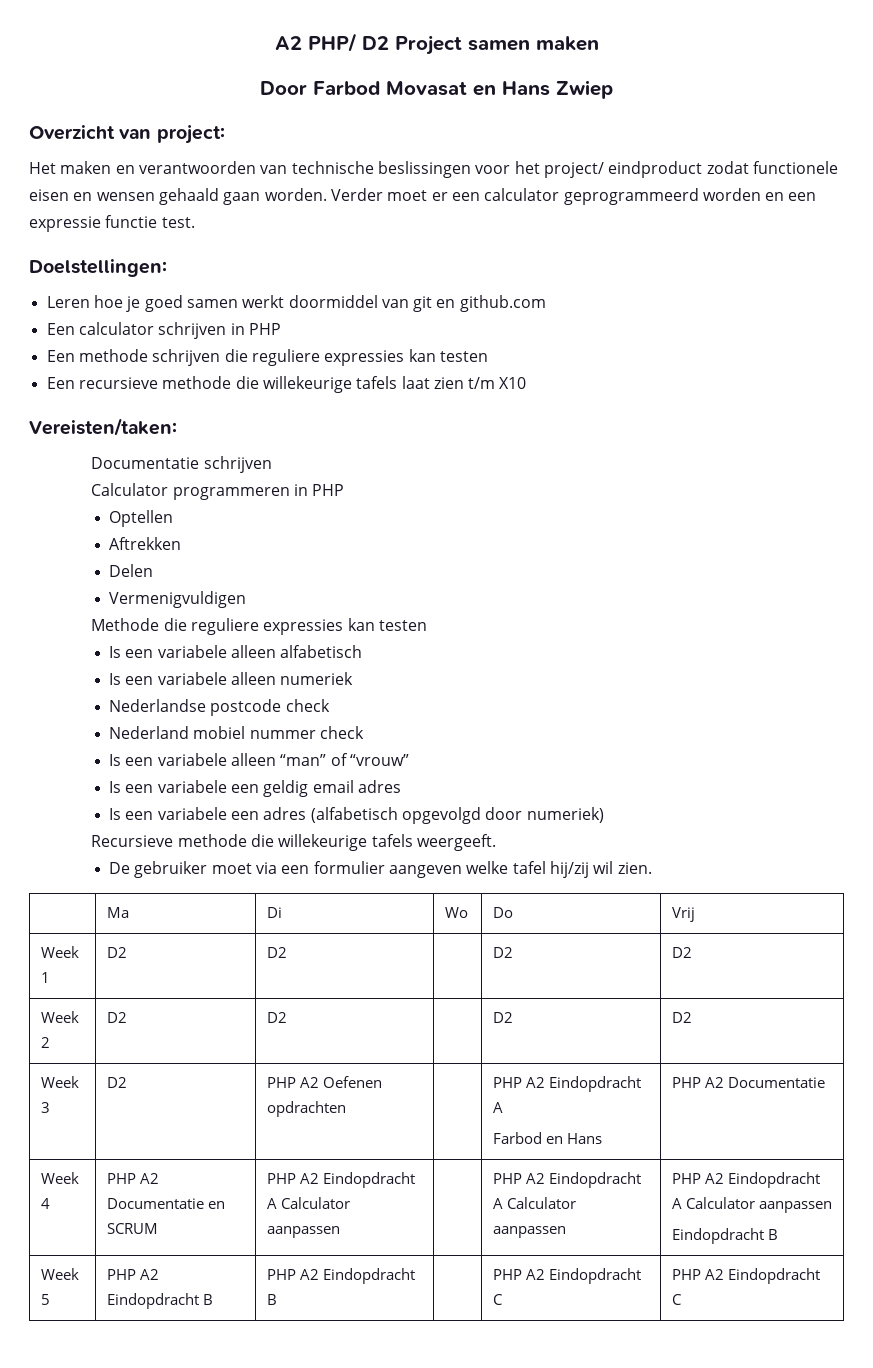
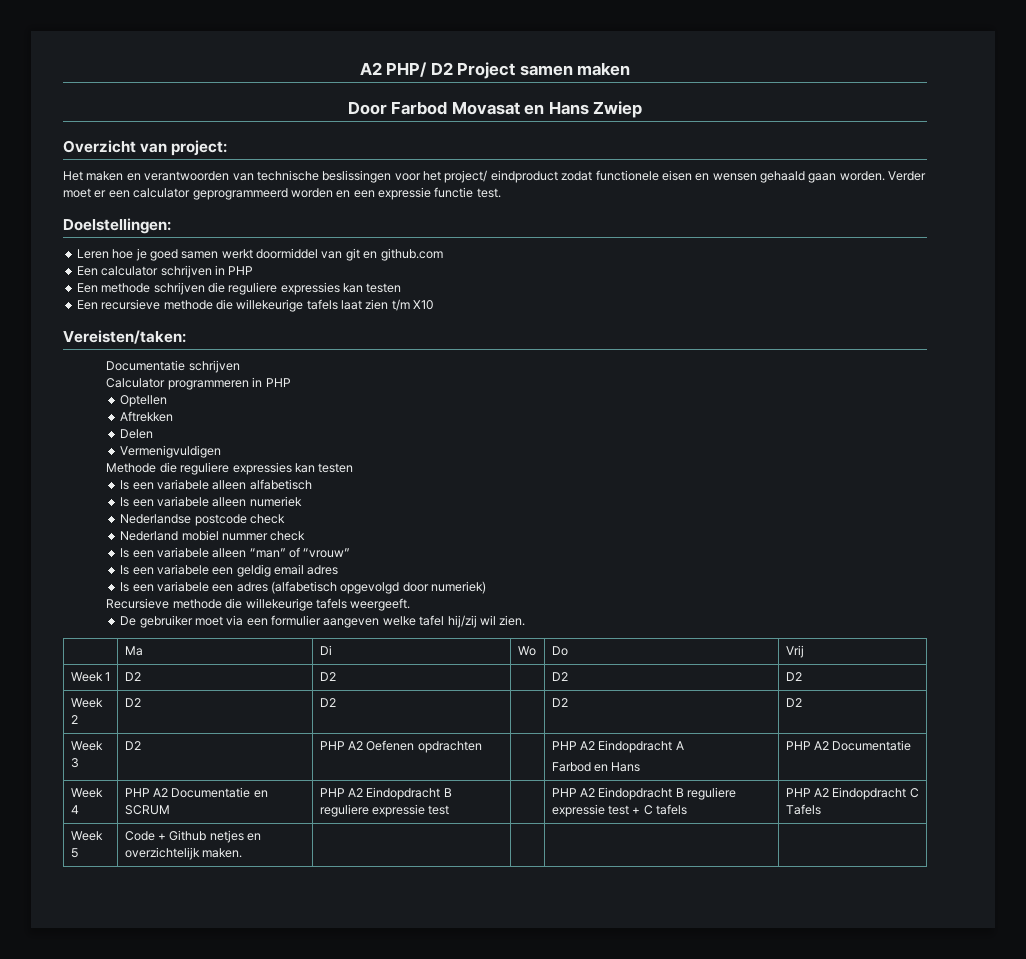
[266,1197,350,1209] [266,1226,340,1238] [492,1172,641,1188] [492,1197,576,1209] [492,1226,566,1238] [671,1172,820,1188] [671,1197,832,1213] [671,1228,778,1244] [40,1268,79,1280] [40,1294,50,1305] [106,1269,159,1280] [106,1293,213,1309] [266,1268,415,1284] [266,1294,277,1305] [492,1268,641,1284] [492,1294,503,1305] [671,1268,820,1284] [671,1294,682,1305] A Calculator aanpassen | | PHP A2 Eindopdracht A Calculator aanpassen | PHP A2 Eindopdracht A Calculator aanpassen // Eindopdracht B // Week 5 | PHP A2 Eindopdracht B | PHP A2 Eindopdracht B | | PHP A2 Eindopdracht C | PHP A2 Eindopdracht C -> [443,788,452,797] [319,804,450,817] [551,787,737,800] [551,804,688,817] [785,787,919,800] [785,804,821,815] [70,831,103,841] [70,848,78,858] [124,830,262,843] [124,847,243,860] B reguliere expressie test | | PHP A2 Eindopdracht B reguliere expressie test + C tafels | PHP A2 Eindopdracht C Tafels // Week 5 | Code + Github netjes en overzichtelijk maken. | | | |

